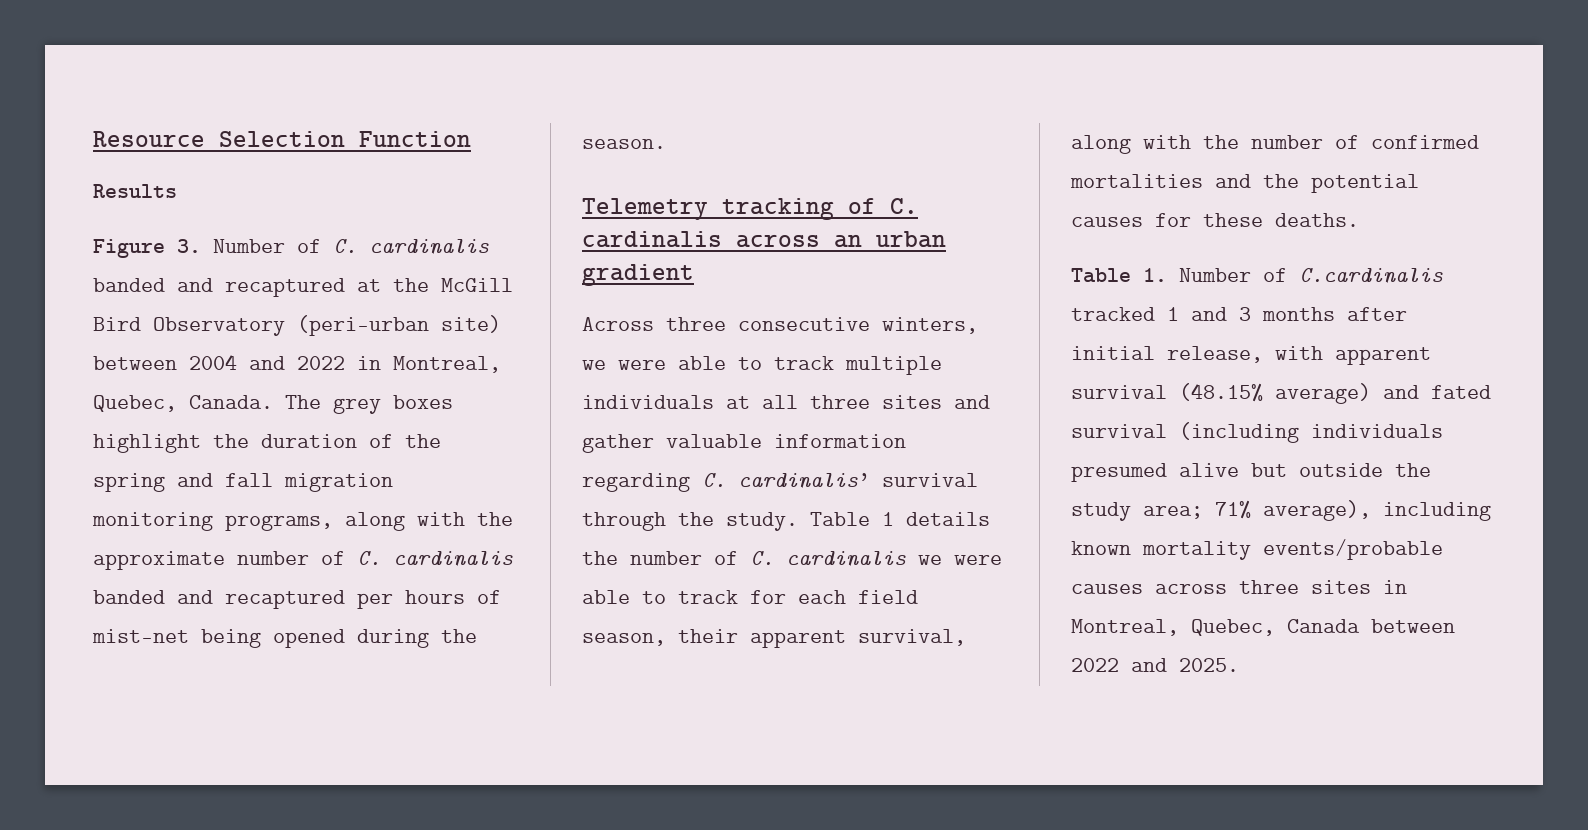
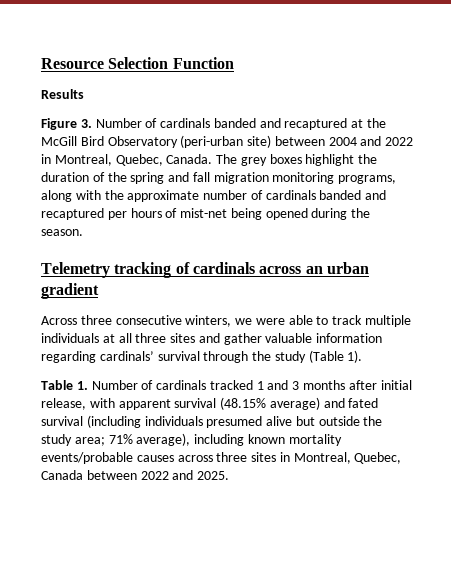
[333,239,489,255] C. cardinalis -> [160,118,211,128] cardinals
[357,551,513,567] C. cardinalis -> [265,190,316,200] cardinals
[890,198,918,214] [582,231,722,248] C. cardinalis -> [192,262,255,274] cardinals
[702,473,870,489] C. cardinalis’ -> [99,351,154,361] cardinals’
[726,512,990,531] [582,551,1002,567] [582,590,918,604] [582,629,966,648] [1071,135,1479,154] [1070,174,1419,193] [1071,213,1359,227] study. Table 1 details the number of C. cardinalis we were able to track for each field season, their apparent survival, along with the number of confirmed mortalities and the potential causes for these deaths. -> [274,350,363,363] study (Table 1).
[1299,268,1443,284] C.cardinalis -> [156,380,207,390] cardinals

